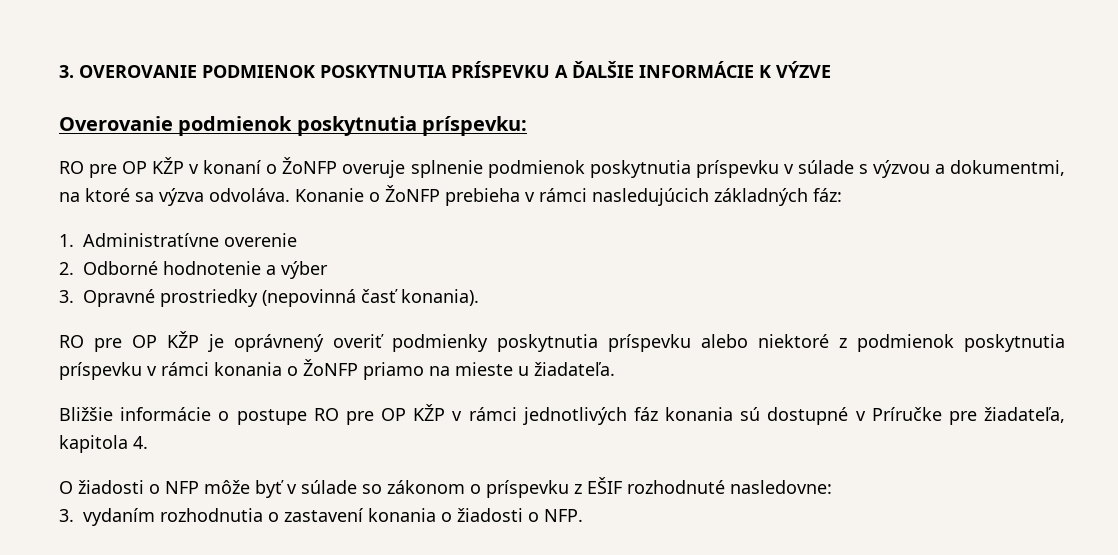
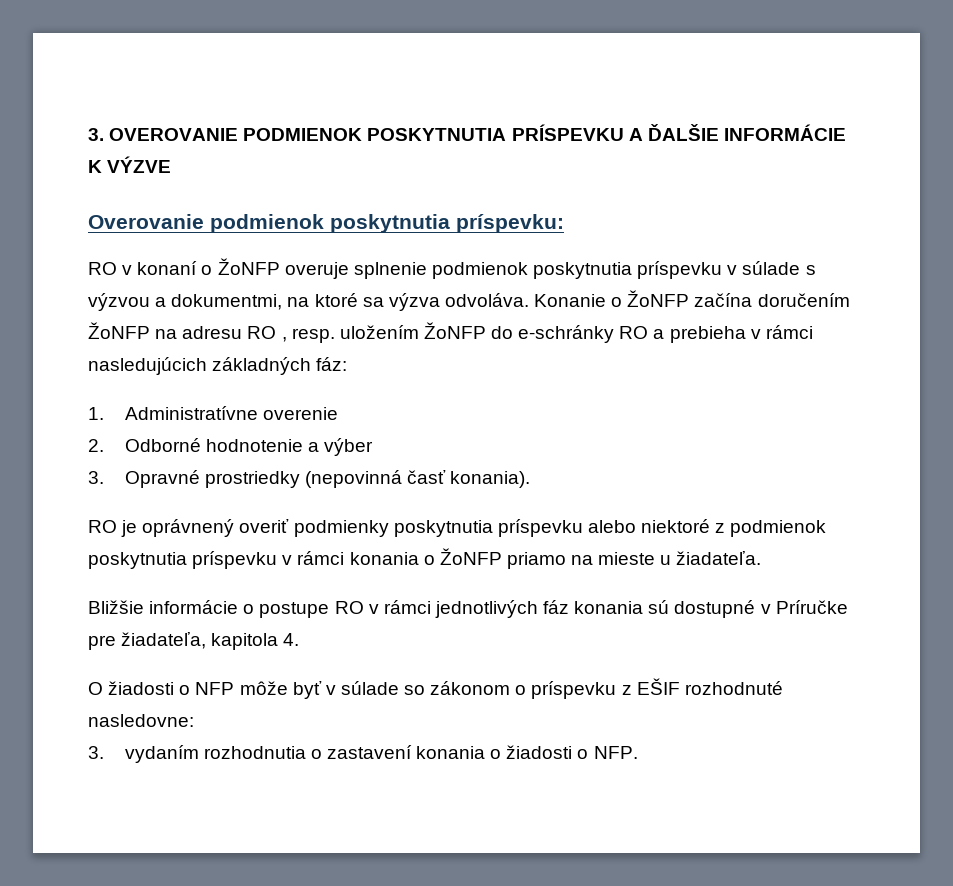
[89,157,185,178] pre OP KŽP -> (117, 268) none
(440, 193) none -> [694,293,850,307] [88,322,665,343] začína doručením ŽoNFP na adresu RO , resp. uložením ŽoNFP do e-schránky RO a
[94,331,199,352] pre OP KŽP -> (117, 526) none
[345,404,446,425] pre OP KŽP -> (364, 607) none

